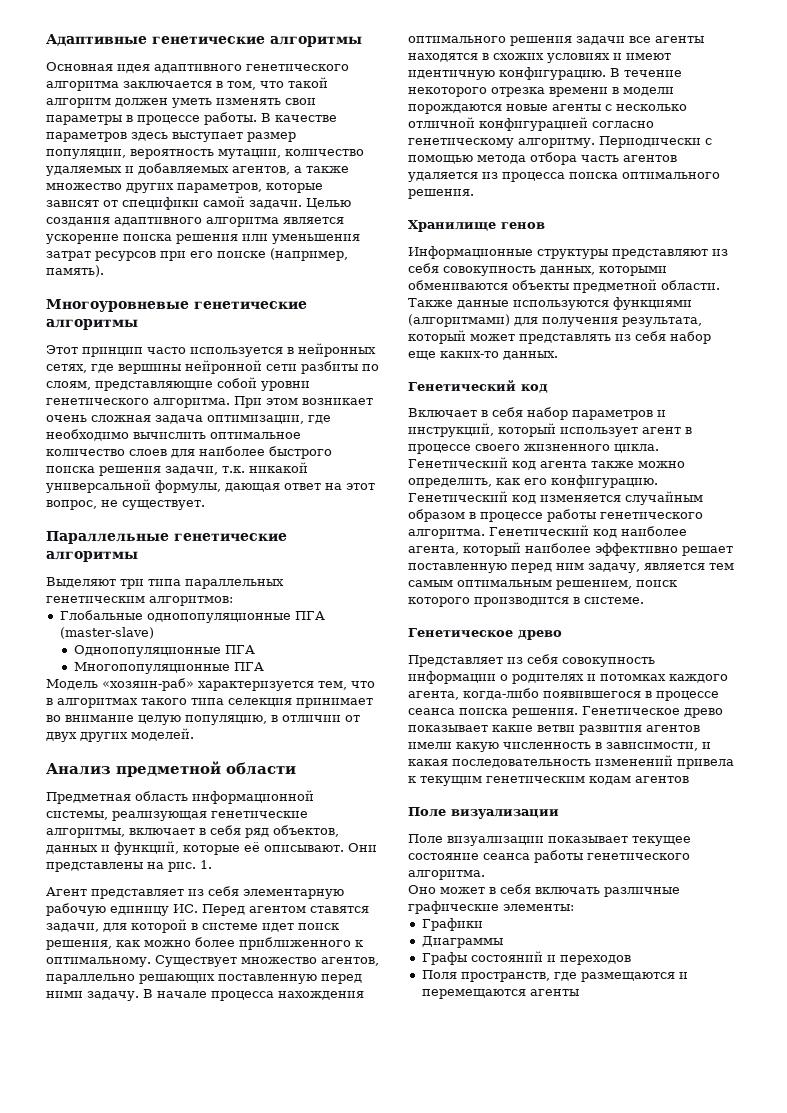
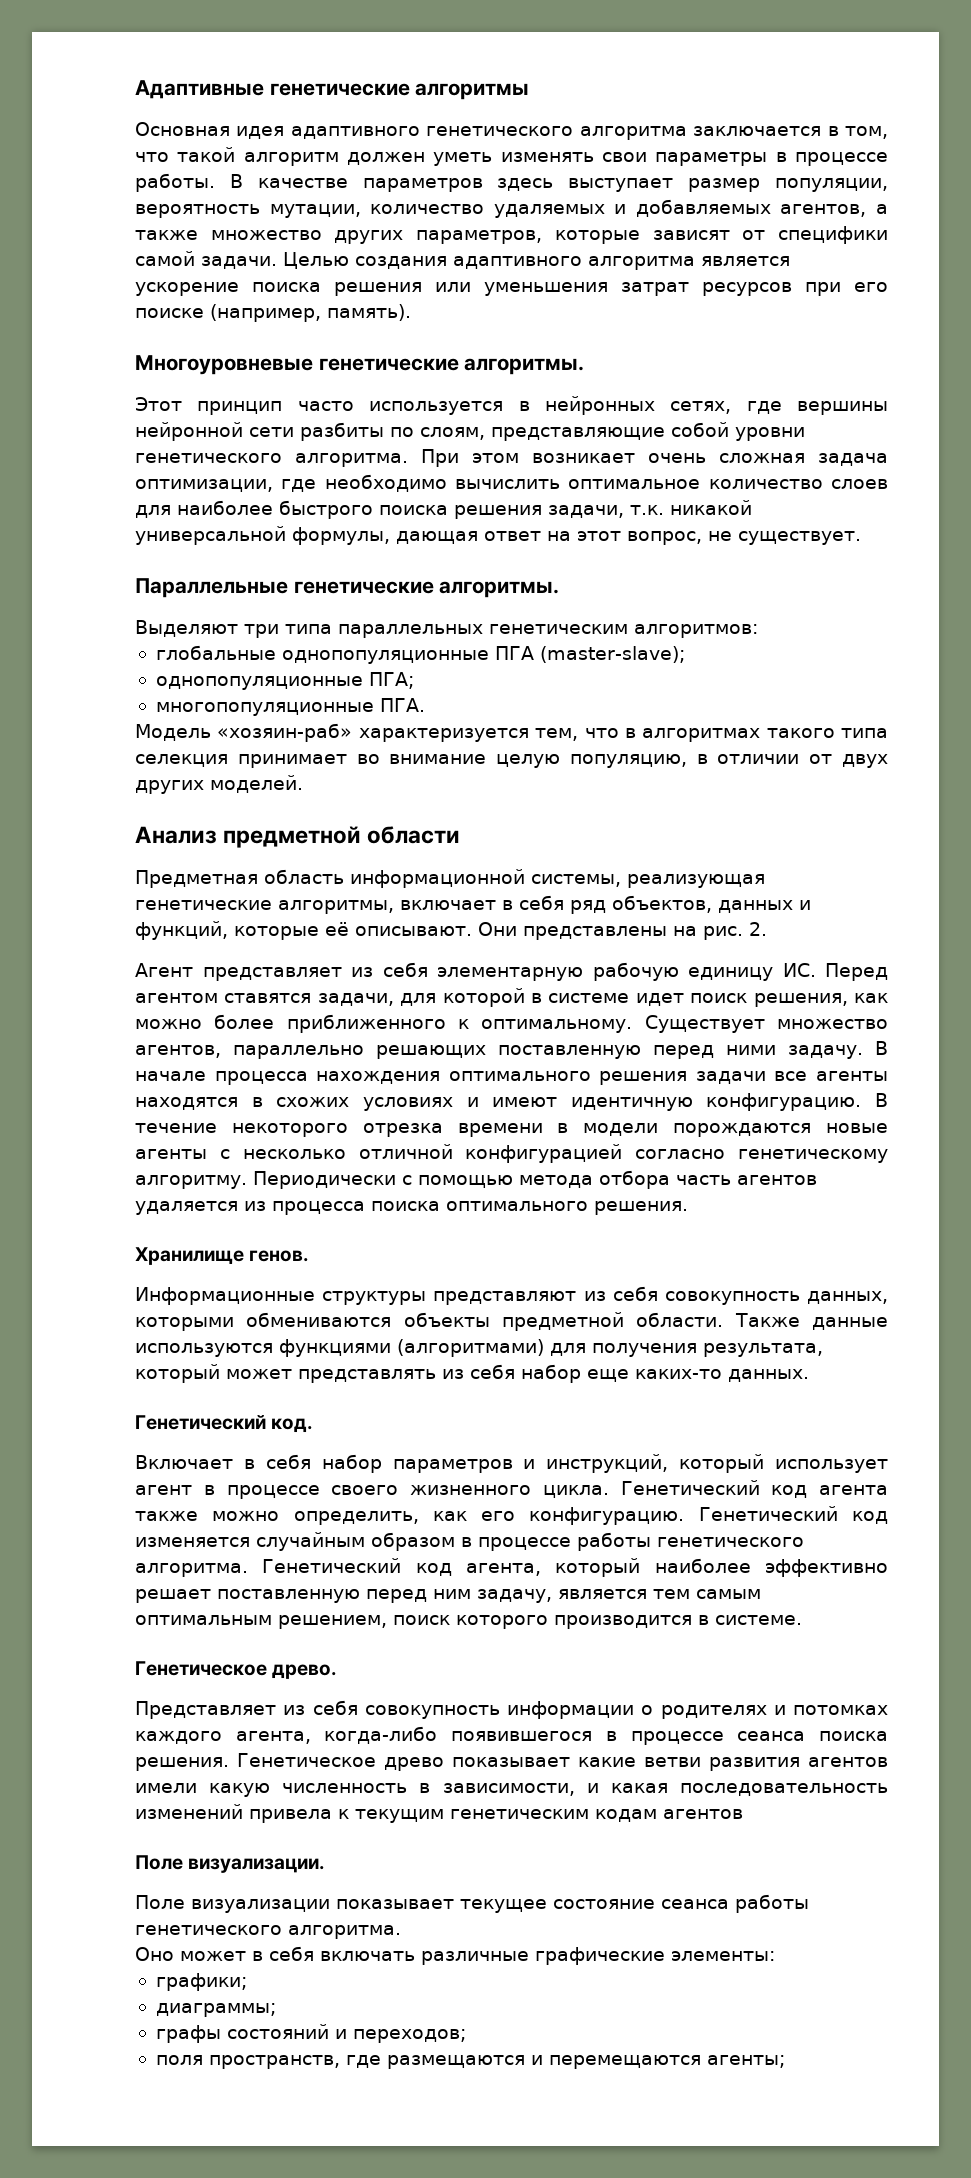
[46,319,138,330] алгоритмы -> [464,358,585,375] алгоритмы.
[46,551,138,562] алгоритмы -> [439,581,560,598] алгоритмы.
[59,610,143,620] Глобальные -> [155,645,276,660] глобальные
[59,627,154,639] [73,645,255,657] [73,662,264,674] (master-slave) // Однопопуляционные ПГА // Многопопуляционные ПГА -> [539,646,685,663] [155,672,414,690] [155,698,425,716] (master-slave); // однопопуляционные ПГА; // многопопуляционные ПГА.
[200,860,212,869] 1. -> [749,922,767,936] 2.
[501,222,545,229] генов -> [249,1250,310,1262] генов.
[521,384,548,393] код -> [271,1418,314,1433] код.
[621,526,687,536] наиболее -> (452, 1569) none
[518,630,562,640] древо -> [272,1664,338,1679] древо.
[451,809,559,819] визуализации -> [188,1858,326,1873] визуализации.
[421,918,483,931] [421,936,503,948] [421,951,631,965] [421,970,457,979] Графики // Диаграммы // Графы состояний и переходов // Поля -> [155,1973,247,1991] [155,2003,276,2017] [155,2024,466,2043] [155,2055,203,2065] графики; // диаграммы; // графы состояний и переходов; // поля
[529,989,579,996] агенты -> [706,2055,785,2068] агенты;

